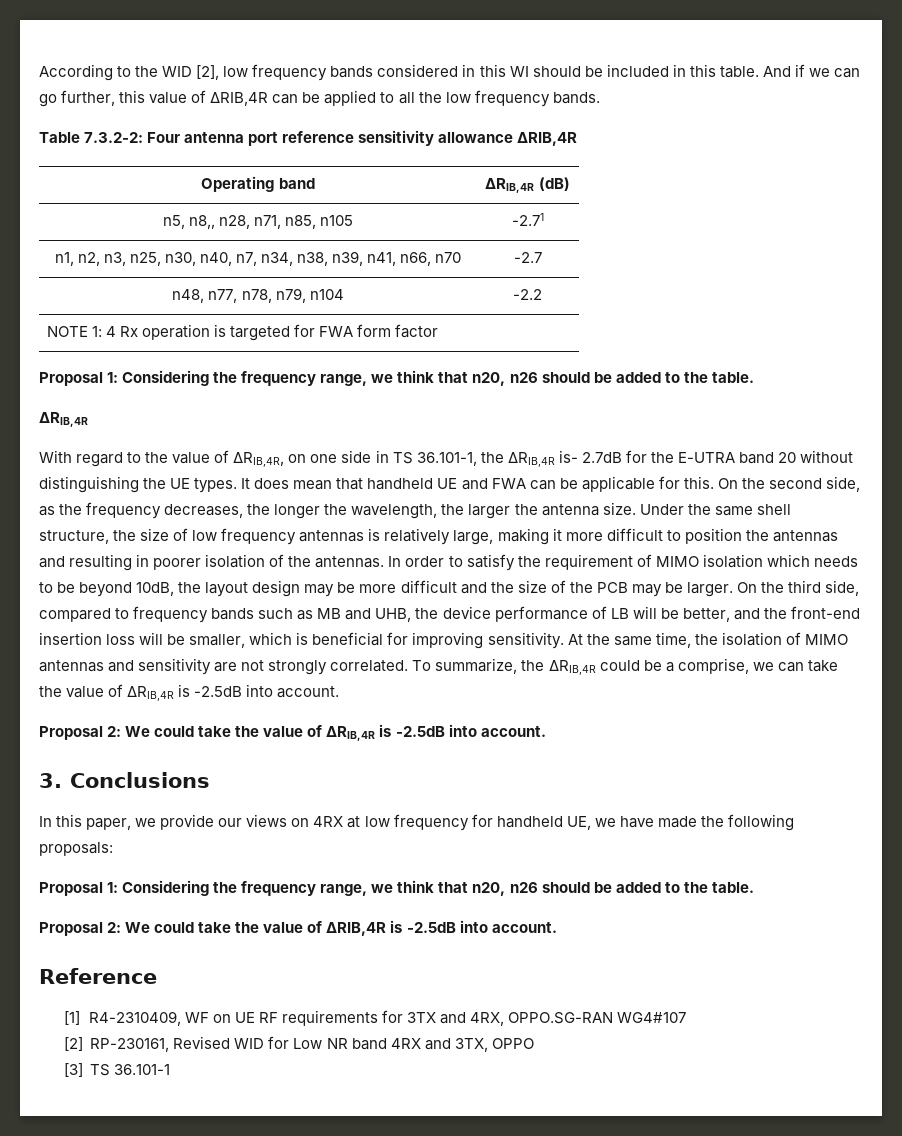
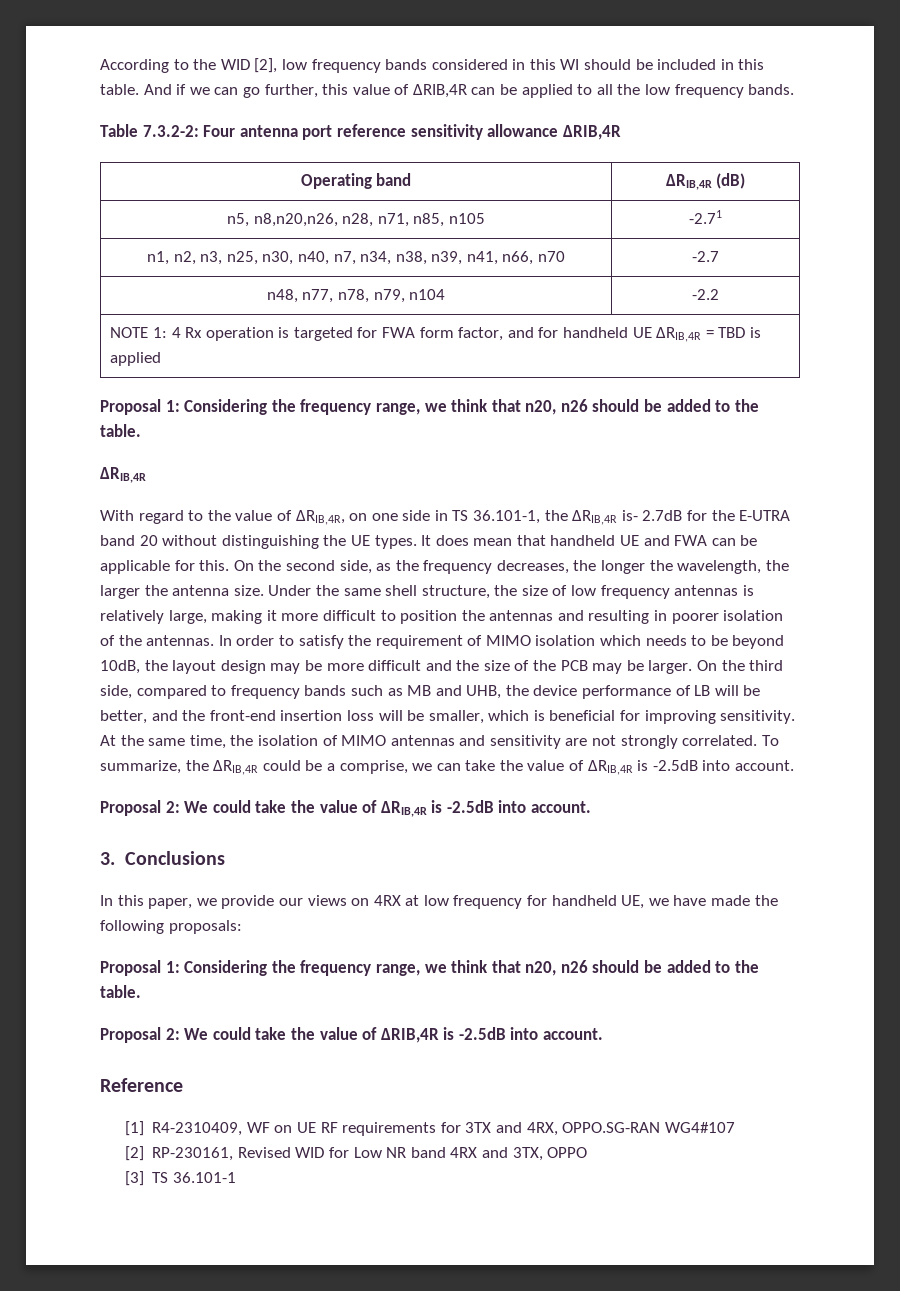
[188,215,215,229] n8,, -> [253,213,338,227] n8,n20,n26,
[395,324,439,338] factor -> [458,327,761,342] [110,352,162,366] factor, and for handheld UE ΔRIB,4R = TBD is applied

